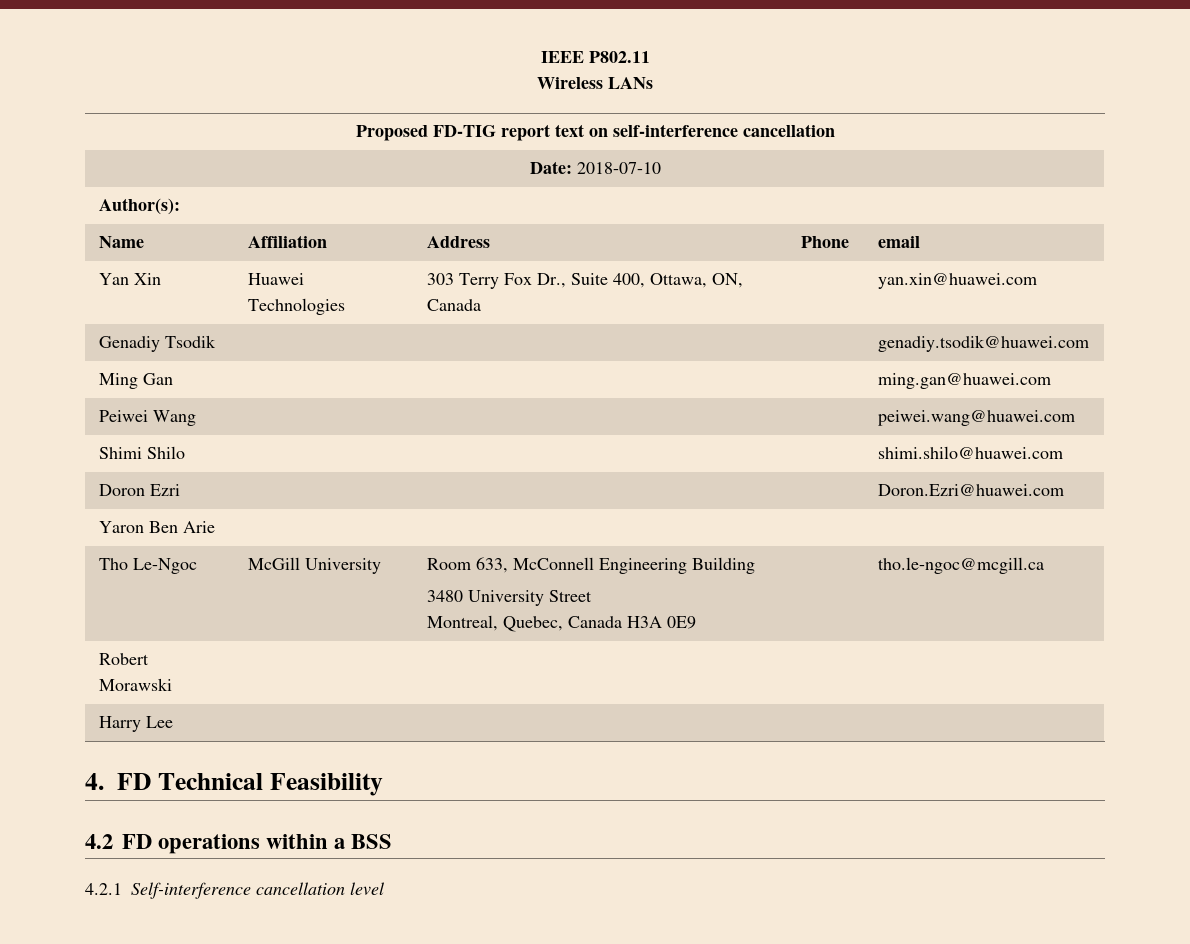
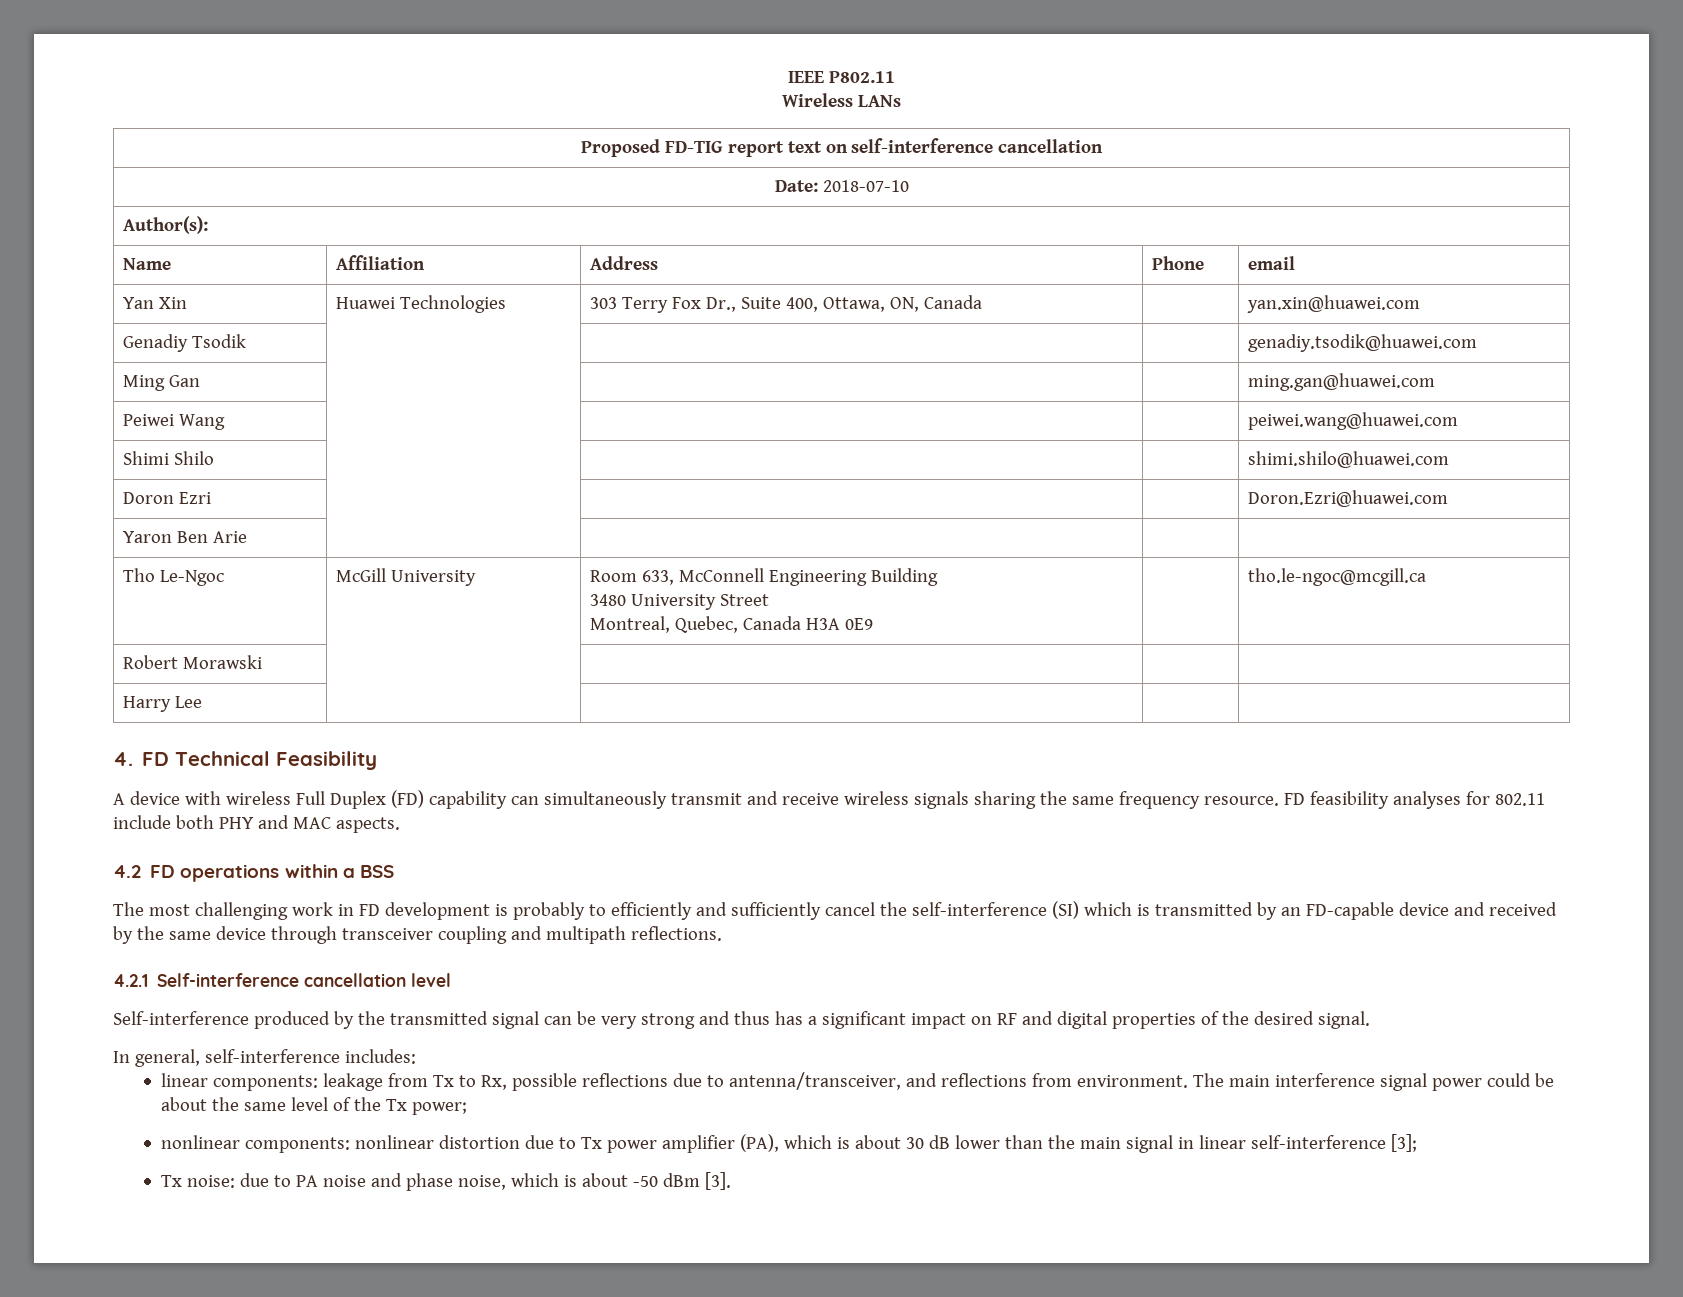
(384, 784) none -> [113,790,1545,809] [113,815,400,833] // A device with wireless Full Duplex (FD) capability can simultaneously transmit and receive wireless signals sharing the same frequency resource. FD feasibility analyses for 802.11 include both PHY and MAC aspects.
[85,882,385,899] 4.2.1 Self-interference cancellation level -> [113,901,1557,920] [113,926,722,944] [113,973,452,987] [113,1011,1370,1029] [113,1049,416,1067] [160,1072,1554,1091] [160,1097,467,1115] [160,1134,1417,1153] [160,1172,731,1191] The most challenging work in FD development is probably to efficiently and sufficiently cancel the self-interference (SI) which is transmitted by an FD-capable device and received by the same device through transceiver coupling and multipath reflections. // 4.2.1 Self-interference cancellation level // Self-interference produced by the transmitted signal can be very strong and thus has a significant impact on RF and digital properties of the desired signal. // In general, self-interference includes: // linear components: leakage from Tx to Rx, possible reflections due to antenna/transceiver, and reflections from environment. The main interference signal power could be about the same level of the Tx power; // nonlinear components: nonlinear distortion due to Tx power amplifier (PA), which is about 30 dB lower than the main signal in linear self-interference [3]; // Tx noise: due to PA noise and phase noise, which is about -50 dBm [3].

